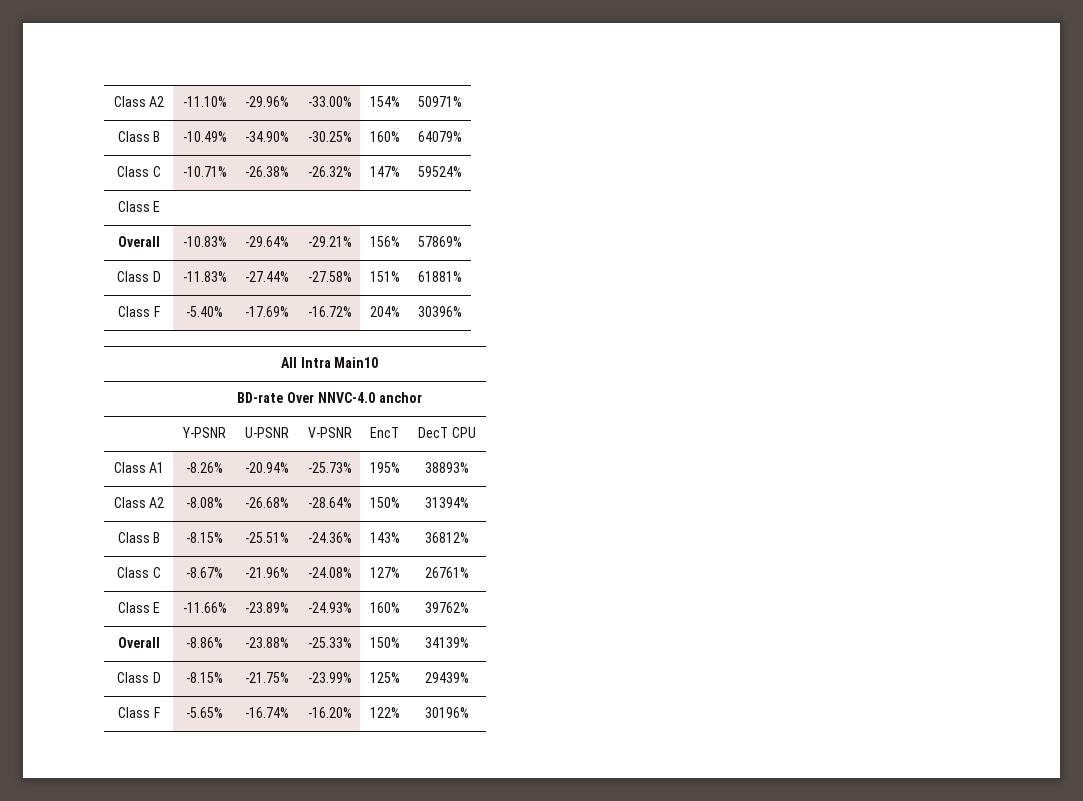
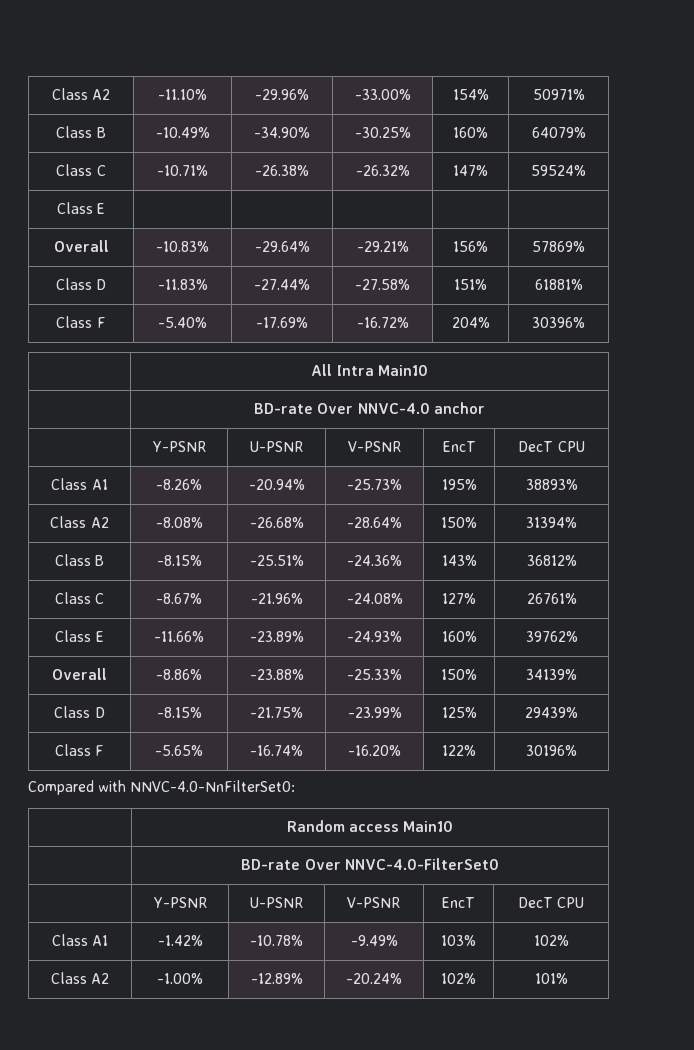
(469, 712) none -> [28,780,296,795] [286,820,454,832] [241,858,499,870] [152,897,208,908] [249,897,304,908] [347,897,401,908] [442,897,475,908] [517,897,585,908] [51,934,109,946] [157,935,203,946] [250,935,303,946] [350,935,398,946] [441,935,476,946] [533,935,569,946] [50,972,110,984] [157,973,203,984] [250,973,303,984] [346,973,402,984] [441,973,476,984] [534,973,568,984] // Compared with NNVC-4.0-NnFilterSet0: // | Random access Main10 // | BD-rate Over NNVC-4.0-FilterSet0 // | Y-PSNR | U-PSNR | V-PSNR | EncT | DecT CPU // Class A1 | -1.42% | -10.78% | -9.49% | 103% | 102% // Class A2 | -1.00% | -12.89% | -20.24% | 102% | 101%

